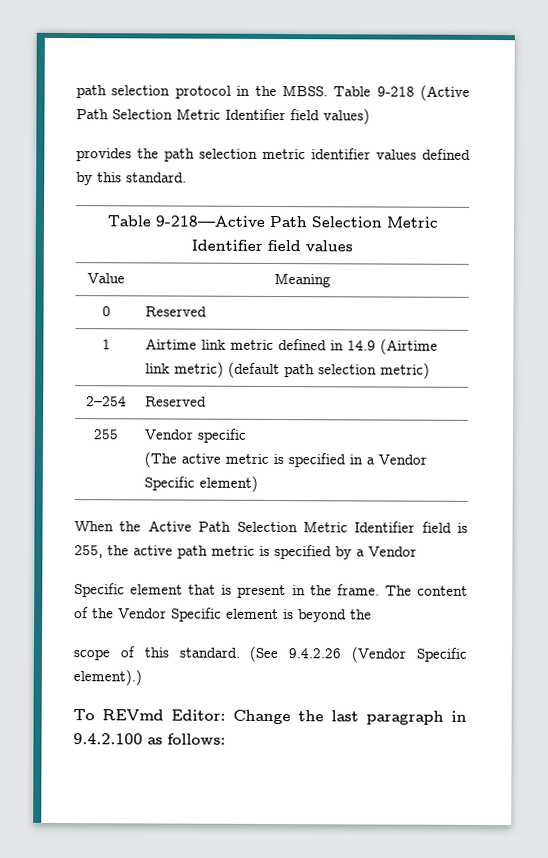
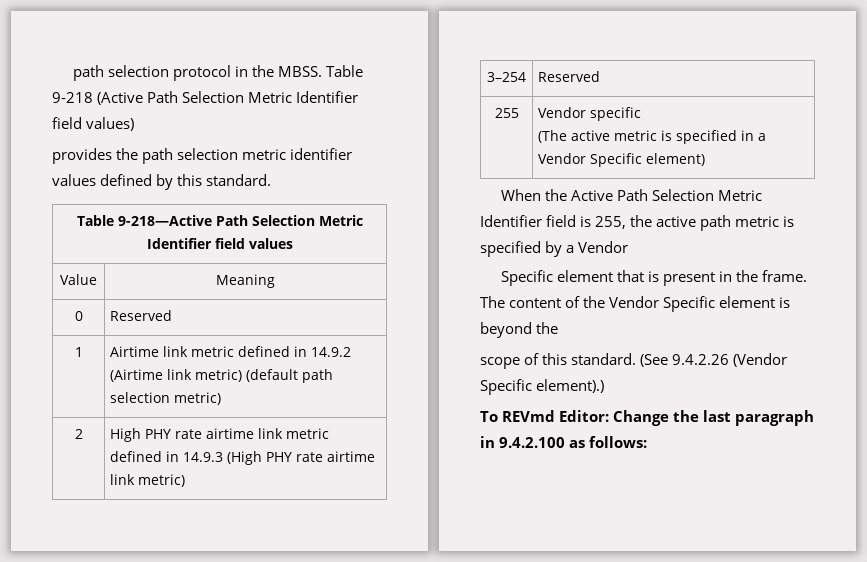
[346,340,376,351] 14.9 -> [311,347,352,357] 14.9.2
[85,396,127,407] 2–254 -> [74,429,83,439] [110,428,330,442] [110,451,376,465] [110,474,186,487] [487,72,526,82] 2 | High PHY rate airtime link metric defined in 14.9.3 (High PHY rate airtime link metric) // 3–254

